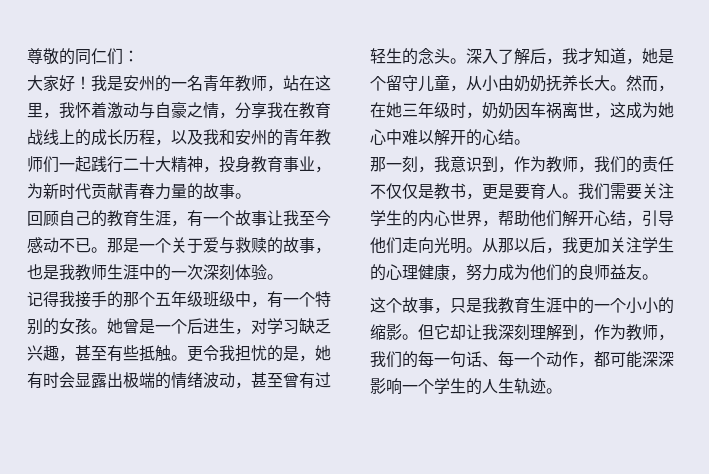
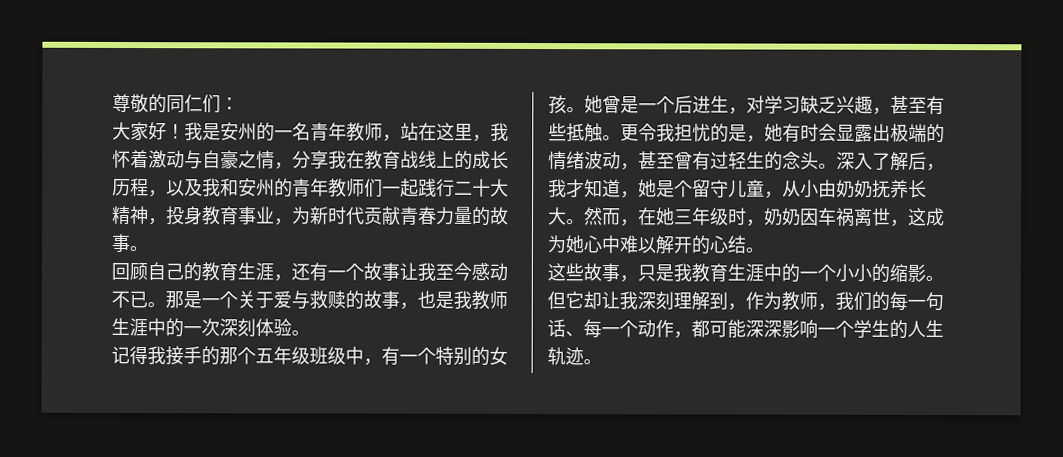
(187, 223) none -> [291,262,310,281] 还
[370,156,674,173] [370,183,674,200] [370,210,674,227] [370,237,674,254] [370,264,658,281] [370,297,402,313] // 那一刻，我意识到，作为教师，我们的责任不仅仅是教书，更是要育人。我们需要关注学生的内心世界，帮助他们解开心结，引导他们走向光明。从那以后，我更加关注学生的心理健康，努力成为他们的良师益友。 // 这个 -> [547,263,584,282] // 这些

